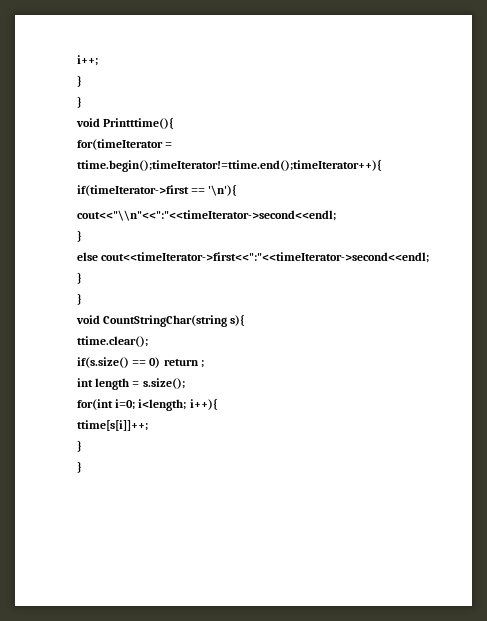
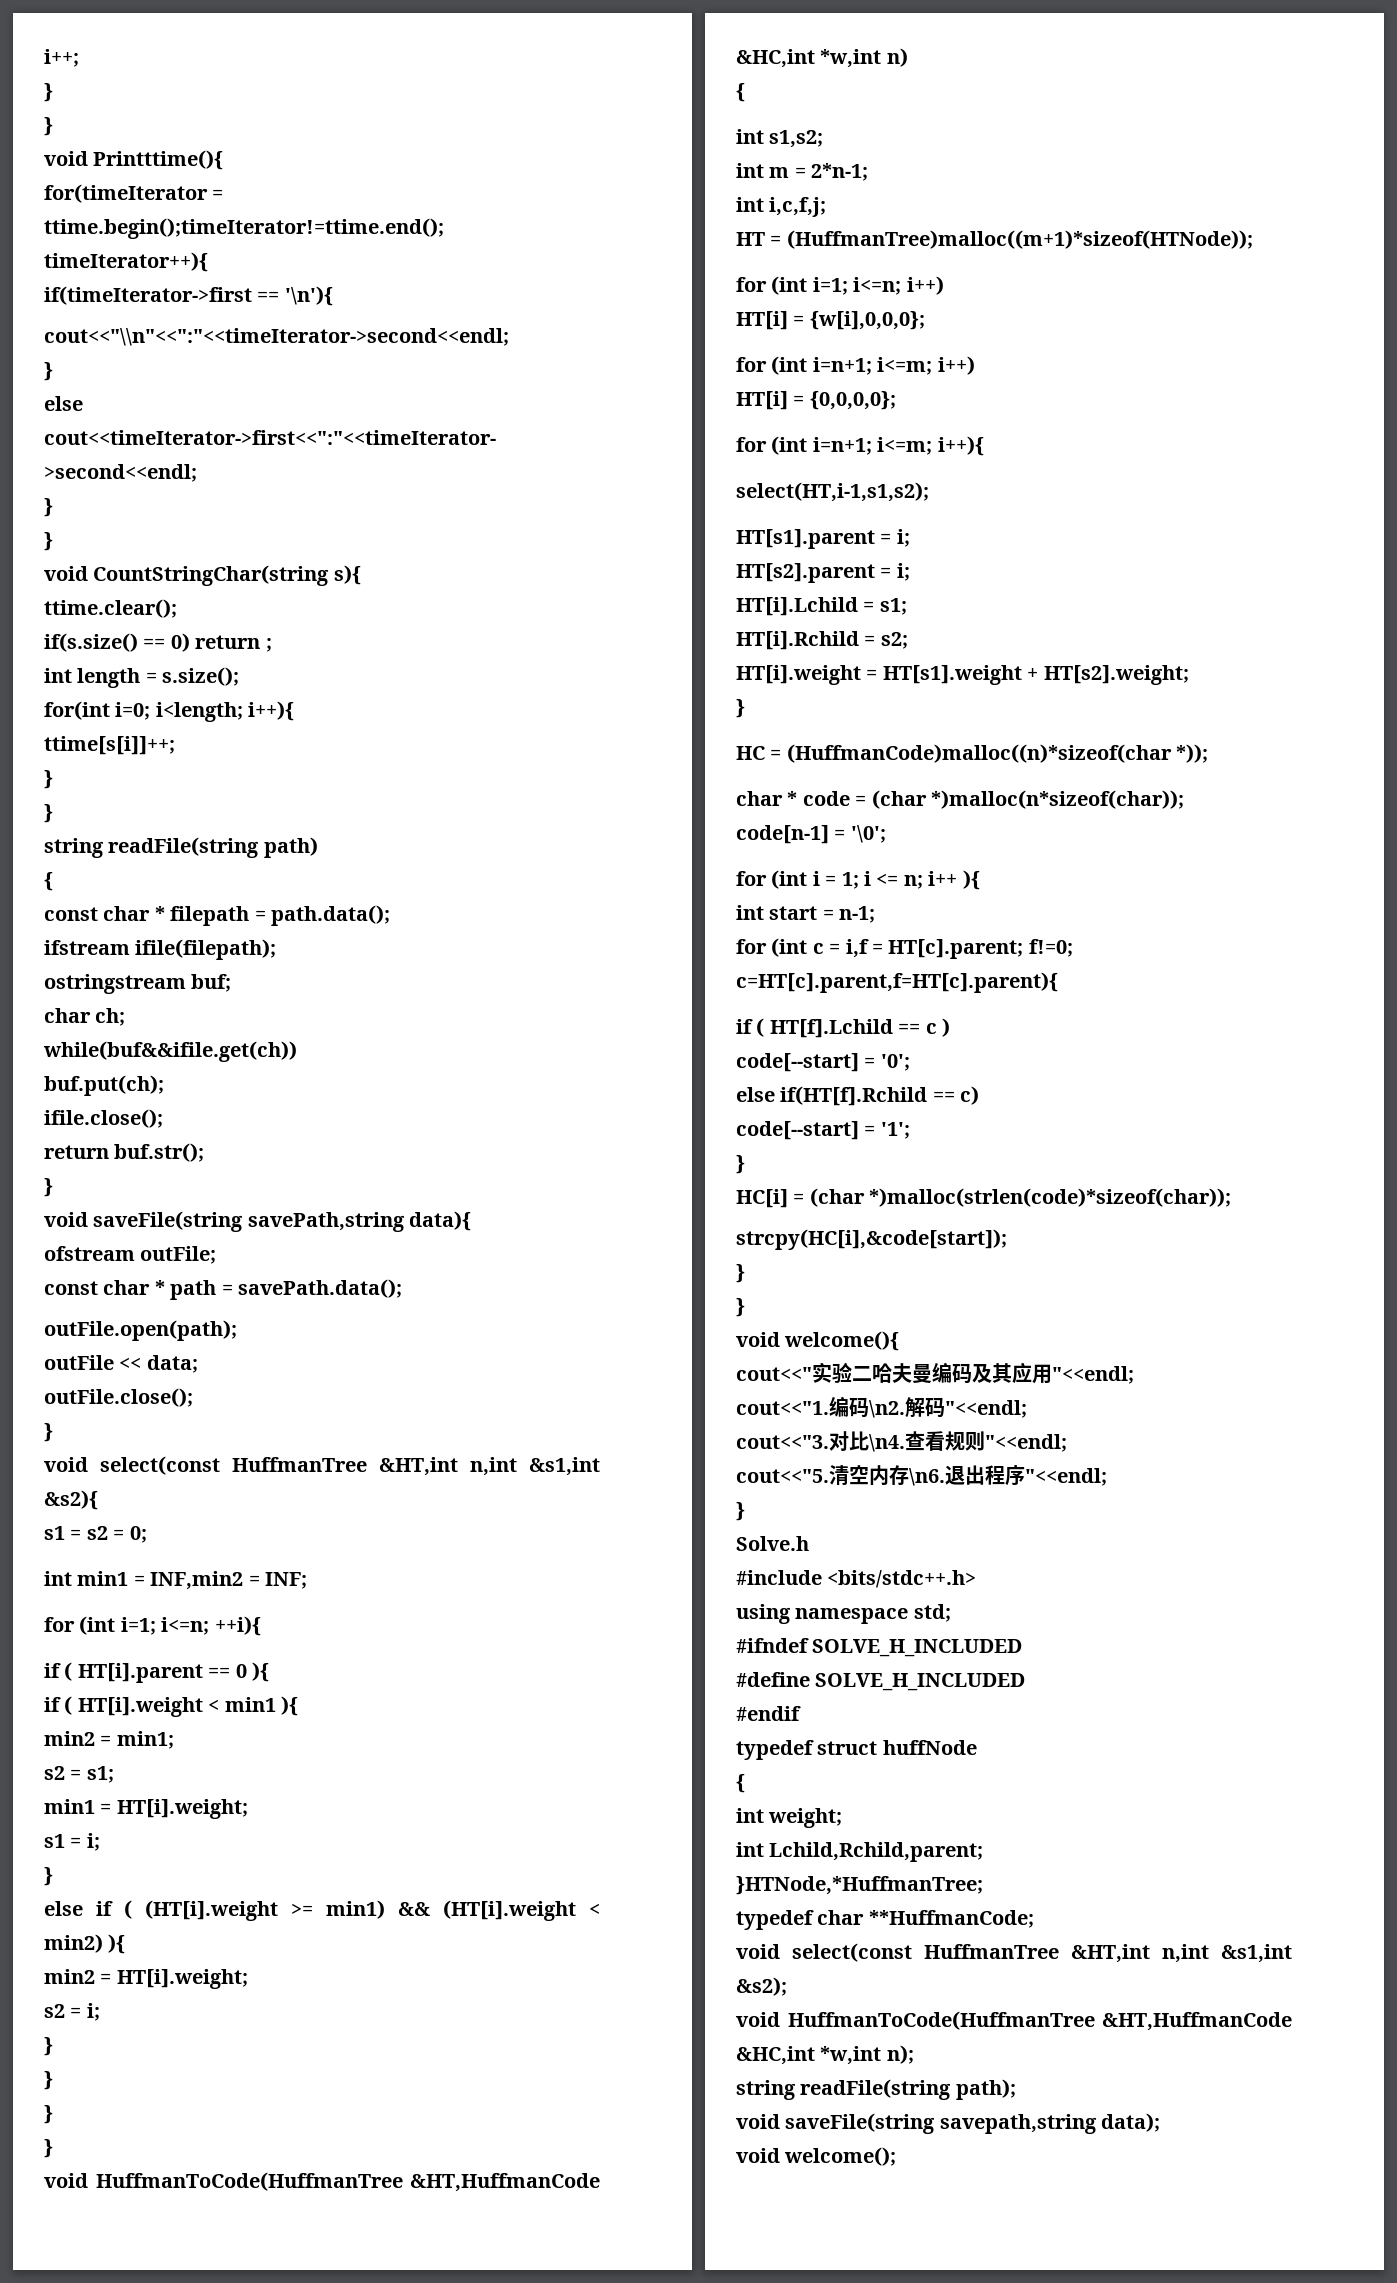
(82, 467) none -> [44,837,318,858] [44,872,53,891] [44,905,390,926] [44,939,277,960] [44,974,232,994] [44,1008,126,1026] [43,1041,297,1062] [44,1075,164,1096] [44,1109,163,1128] [44,1143,205,1162] [44,1178,53,1197] [44,1211,472,1232] [44,1246,217,1264] [44,1279,402,1300] [44,1320,237,1341] [44,1355,198,1373] [44,1388,193,1407] [44,1423,53,1442] [44,1456,600,1476] [44,1490,98,1510] [44,1526,147,1543] [44,1571,307,1590] [44,1616,261,1636] [44,1662,269,1683] [44,1696,298,1717] [44,1731,174,1749] [44,1766,114,1783] [44,1799,248,1819] [44,1833,100,1851] [44,1867,53,1886] [44,1900,600,1921] [44,1934,126,1954] [44,1969,248,1989] [44,2003,100,2021] [44,2037,53,2056] [44,2071,53,2090] [44,2105,53,2124] [44,2139,53,2158] [44,2172,600,2192] [736,48,908,68] [736,83,745,102] [736,129,824,148] [736,163,869,181] [736,197,827,217] [736,230,1253,249] [736,276,944,295] [736,311,925,330] [736,356,975,375] [736,391,896,410] [736,436,984,456] [736,482,929,502] [736,529,910,549] [736,563,910,583] [736,597,907,616] [736,631,908,650] [736,665,1189,685] [736,699,745,718] [736,744,1209,763] [736,790,1184,809] [736,825,886,844] [736,870,980,890] [736,905,876,923] [736,938,1073,959] [736,972,1058,993] [736,1018,950,1038] [736,1053,910,1072] [736,1086,980,1106] [736,1121,910,1140] [736,1155,745,1174] [736,1188,1232,1208] [736,1229,1007,1250] [736,1264,745,1283] [736,1298,745,1317] [736,1331,900,1351] [736,1362,1134,1384] [736,1396,1027,1418] [736,1431,1067,1452] [736,1465,1107,1486] [736,1502,745,1521] [736,1536,809,1551] [736,1570,977,1588] [736,1604,951,1624] [736,1638,1023,1657] [736,1672,1026,1691] [736,1706,801,1721] [736,1740,977,1760] [736,1774,745,1793] [736,1808,843,1828] [736,1842,984,1862] [736,1876,983,1895] [736,1910,1034,1930] [736,1943,1292,1963] [736,1977,787,1996] [736,2011,1292,2031] [736,2045,914,2065] [736,2079,1016,2100] [736,2113,1161,2134] [736,2147,897,2166] // string readFile(string path) // { // const char * filepath = path.data(); // ifstream ifile(filepath); // ostringstream buf; // char ch; // while(buf&&ifile.get(ch)) // buf.put(ch); // ifile.close(); // return buf.str(); // } // void saveFile(string savePath,string data){ // ofstream outFile; // const char * path = savePath.data(); // outFile.open(path); // outFile << data; // outFile.close(); // } // void select(const HuffmanTree &HT,int n,int &s1,int &s2){ // s1 = s2 = 0; // int min1 = INF,min2 = INF; // for (int i=1; i<=n; ++i){ // if ( HT[i].parent == 0 ){ // if ( HT[i].weight < min1 ){ // min2 = min1; // s2 = s1; // min1 = HT[i].weight; // s1 = i; // } // else if ( (HT[i].weight >= min1) && (HT[i].weight < min2) ){ // min2 = HT[i].weight; // s2 = i; // } // } // } // } // void HuffmanToCode(HuffmanTree &HT,HuffmanCode &HC,int *w,int n) // { // int s1,s2; // int m = 2*n-1; // int i,c,f,j; // HT = (HuffmanTree)malloc((m+1)*sizeof(HTNode)); // for (int i=1; i<=n; i++) // HT[i] = {w[i],0,0,0}; // for (int i=n+1; i<=m; i++) // HT[i] = {0,0,0,0}; // for (int i=n+1; i<=m; i++){ // select(HT,i-1,s1,s2); // HT[s1].parent = i; // HT[s2].parent = i; // HT[i].Lchild = s1; // HT[i].Rchild = s2; // HT[i].weight = HT[s1].weight + HT[s2].weight; // } // HC = (HuffmanCode)malloc((n)*sizeof(char *)); // char * code = (char *)malloc(n*sizeof(char)); // code[n-1] = '\0'; // for (int i = 1; i <= n; i++ ){ // int start = n-1; // for (int c = i,f = HT[c].parent; f!=0; c=HT[c].parent,f=HT[c].parent){ // if ( HT[f].Lchild == c ) // code[--start] = '0'; // else if(HT[f].Rchild == c) // code[--start] = '1'; // } // HC[i] = (char *)malloc(strlen(code)*sizeof(char)); // strcpy(HC[i],&code[start]); // } // } // void welcome(){ // cout<<"实验二哈夫曼编码及其应用"<<endl; // cout<<"1.编码\n2.解码"<<endl; // cout<<"3.对比\n4.查看规则"<<endl; // cout<<"5.清空内存\n6.退出程序"<<endl; // } // Solve.h // #include <bits/stdc++.h> // using namespace std; // #ifndef SOLVE_H_INCLUDED // #define SOLVE_H_INCLUDED // #endif // typedef struct huffNode // { // int weight; // int Lchild,Rchild,parent; // }HTNode,*HuffmanTree; // typedef char **HuffmanCode; // void select(const HuffmanTree &HT,int n,int &s1,int &s2); // void HuffmanToCode(HuffmanTree &HT,HuffmanCode &HC,int *w,int n); // string readFile(string path); // void saveFile(string savepath,string data); // void welcome();

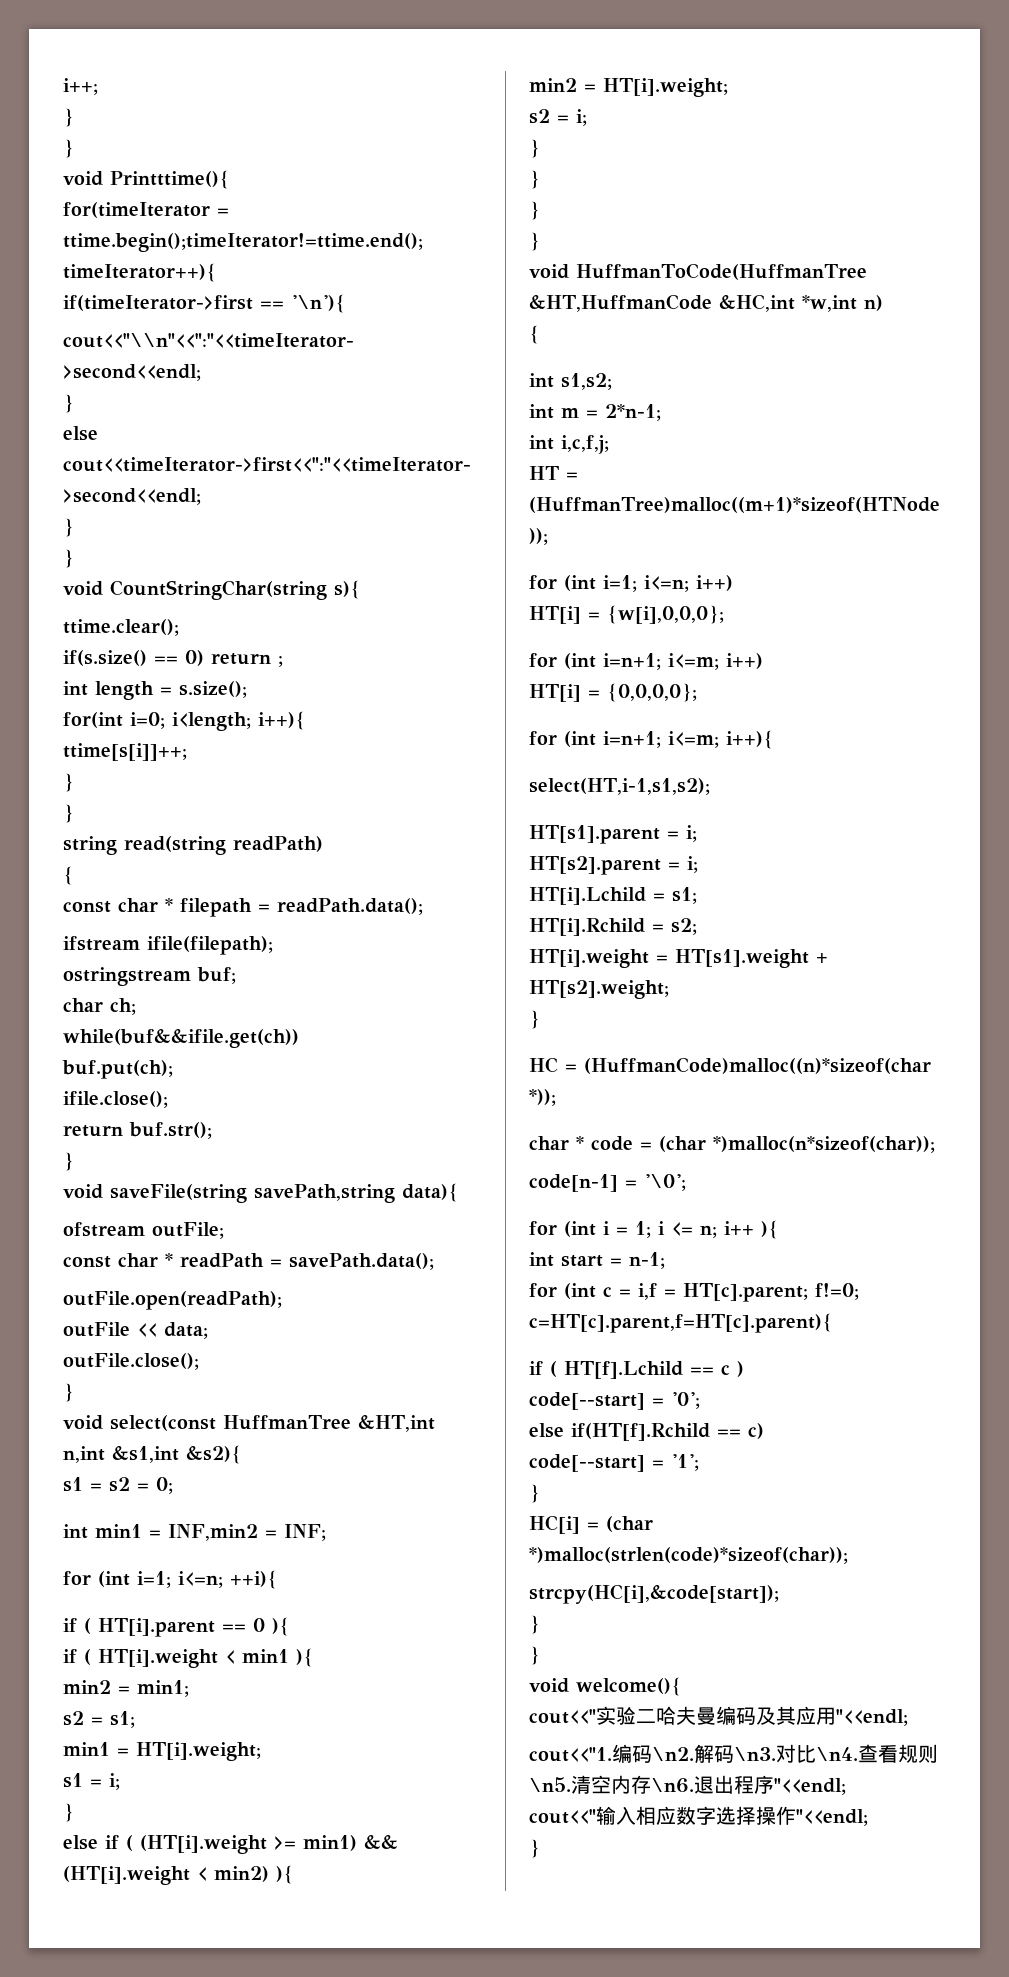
[108,837,318,858] readFile(string path) -> [124,836,323,855] read(string readPath)
[271,905,390,926] path.data(); -> [277,898,423,915] readPath.data();
[170,1280,217,1300] path -> [180,1253,264,1268] readPath
[44,1320,237,1341] outFile.open(path); -> [63,1291,282,1310] outFile.open(readPath);
[945,1400,1027,1418] [736,1435,829,1449] "<<endl; // cout<<"3. -> [734,1747,776,1761] \n3.
[985,1434,1067,1452] [736,1469,829,1483] "<<endl; // cout<<"5. -> [529,1777,571,1792] \n5.
[736,1502,745,1521] [736,1536,809,1551] [736,1570,977,1588] [736,1604,951,1624] [736,1638,1023,1657] [736,1672,1026,1691] [736,1706,801,1721] [736,1740,977,1760] [736,1774,745,1793] [736,1808,843,1828] [736,1842,984,1862] [736,1876,983,1895] [736,1910,1034,1930] [736,1943,1292,1963] [736,1977,787,1996] [736,2011,1292,2031] [736,2045,914,2065] [736,2079,1016,2100] [736,2113,1161,2134] [736,2147,897,2166] } // Solve.h // #include <bits/stdc++.h> // using namespace std; // #ifndef SOLVE_H_INCLUDED // #define SOLVE_H_INCLUDED // #endif // typedef struct huffNode // { // int weight; // int Lchild,Rchild,parent; // }HTNode,*HuffmanTree; // typedef char **HuffmanCode; // void select(const HuffmanTree &HT,int n,int &s1,int &s2); // void HuffmanToCode(HuffmanTree &HT,HuffmanCode &HC,int *w,int n); // string readFile(string path); // void saveFile(string savepath,string data); // void welcome(); -> [529,1806,868,1826] [529,1839,540,1858] cout<<"输入相应数字选择操作"<<endl; // }

